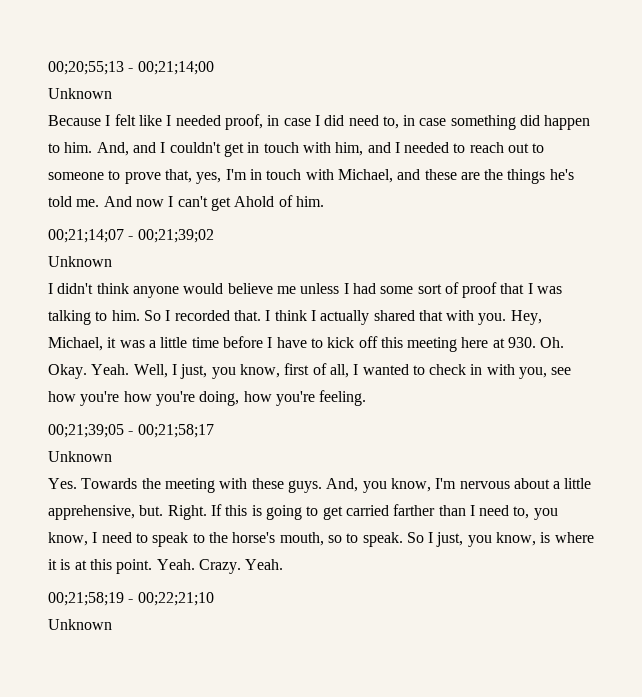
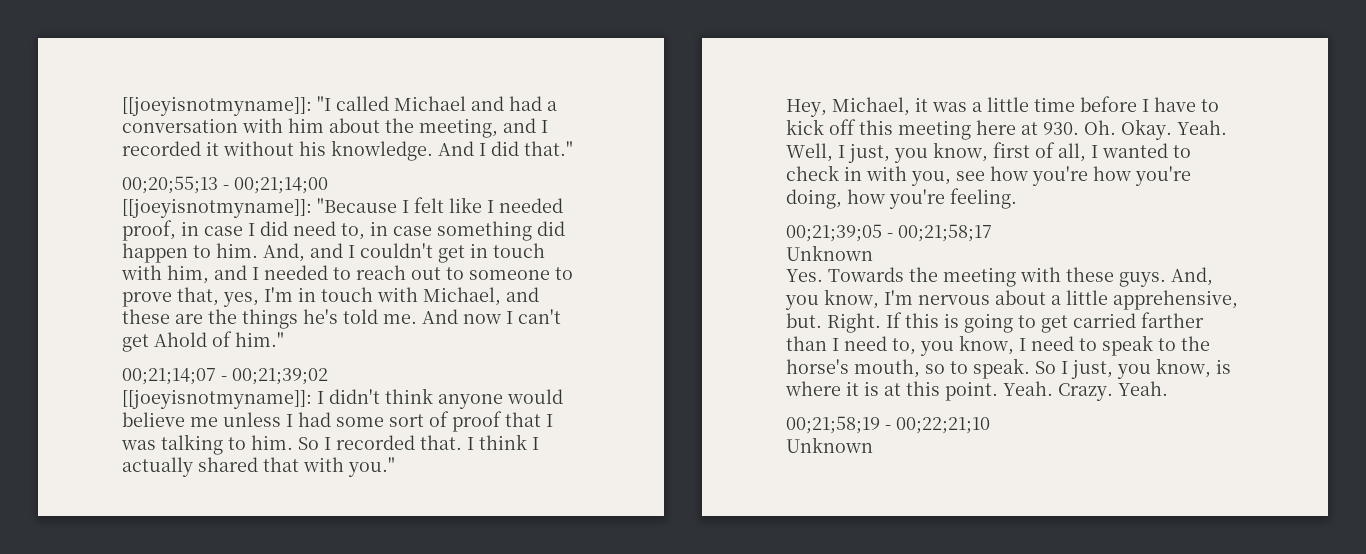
(48, 68) none -> [122,96,557,116] [122,118,548,138] [122,140,573,161] [[joeyisnotmyname]]: "I called Michael and had a conversation with him about the meeting, and I recorded it without his knowledge. And I did that." //
[48,88,112,99] [48,115,101,126] Unknown // Because -> [122,198,397,218] [[joeyisnotmyname]]: "Because
[295,196,324,207] him. -> [235,332,284,347] him."
[48,256,112,267] Unknown // -> [122,389,312,409] [[joeyisnotmyname]]:
[478,313,507,325] you. -> [348,457,395,477] you." //

